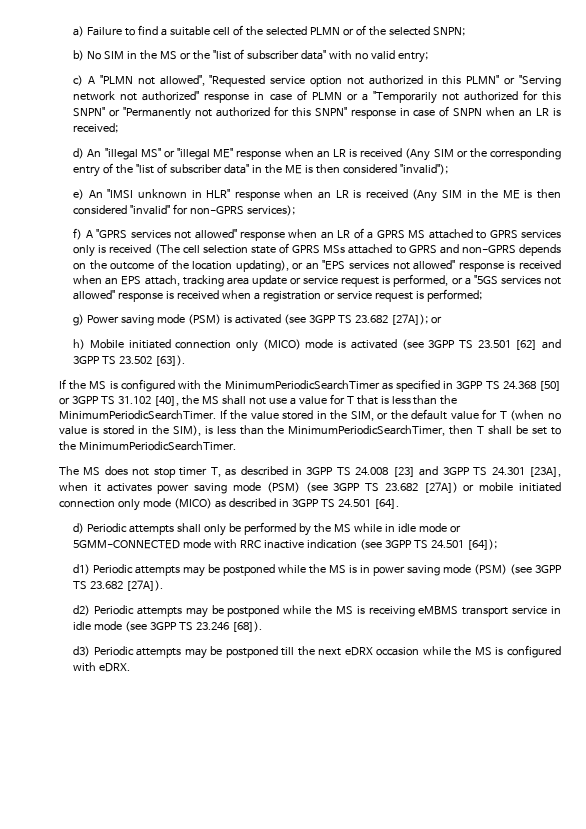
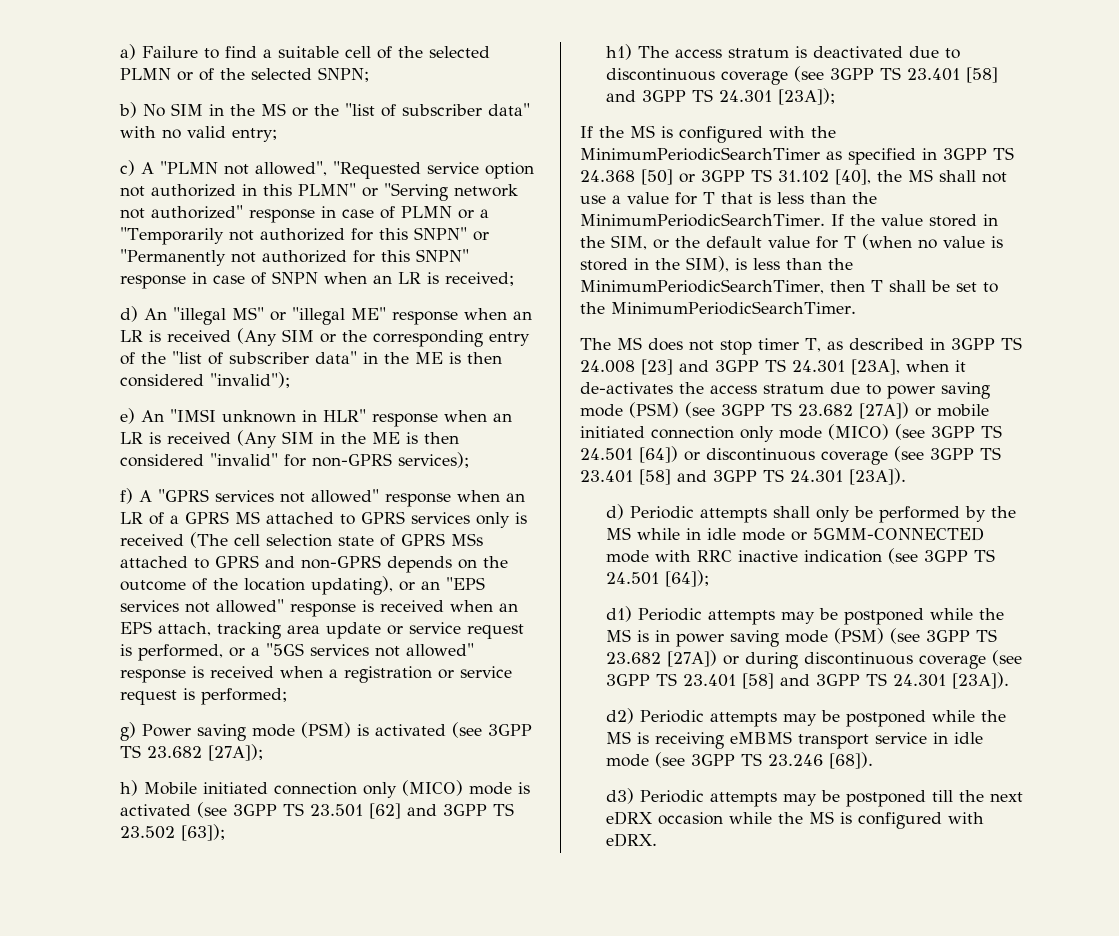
[430,316,442,324] or -> (264, 752) none
[155,355,186,366] [63]). -> [181,824,226,841] [606,44,961,60] [606,66,999,85] [606,88,836,105] [63]); // h1) The access stratum is deactivated due to discontinuous coverage (see 3GPP TS 23.401 [58] and 3GPP TS 24.301 [23A]);
[106,483,152,492] activates -> [580,382,881,395] de-activates the access stratum due to
[214,498,399,509] as described in 3GPP TS 24.501 [64]. -> [895,424,1002,440] [580,446,1001,465] [580,468,906,485] (see 3GPP TS 24.501 [64]) or discontinuous coverage (see 3GPP TS 23.401 [58] and 3GPP TS 24.301 [23A]).
[126,580,164,591] [27A]). -> [667,650,1023,669] [606,672,1010,689] [27A]) or during discontinuous coverage (see 3GPP TS 23.401 [58] and 3GPP TS 24.301 [23A]).

